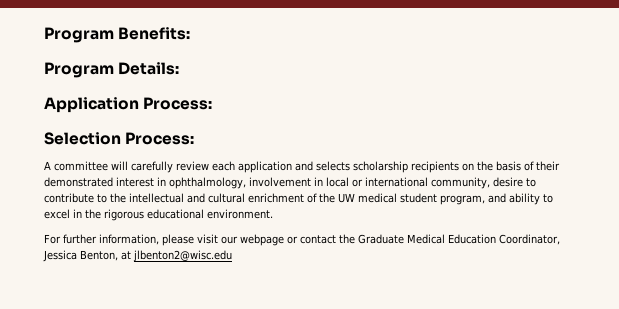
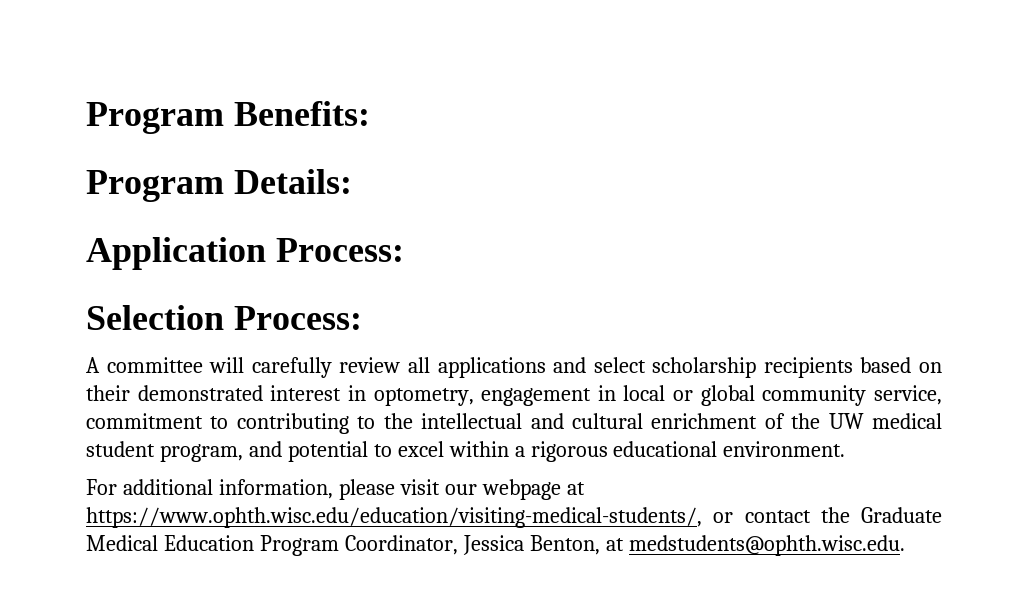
[212,161,534,173] each application and selects scholarship recipients on the basis of -> [407,357,943,378] all applications and select scholarship recipients based on
[169,177,311,189] ophthalmology, involvement -> [373,388,592,406] optometry, engagement
[365,177,536,189] [44,193,94,203] international community, desire to contribute -> [700,385,942,406] [86,413,349,434] global community service, commitment to contributing
[509,193,540,205] ability -> [287,441,368,462] potential
[73,209,101,219] in the -> [448,441,525,457] within a
[63,234,97,244] further -> [122,479,213,495] additional
(284, 240) none -> [566,482,585,495] [86,507,702,528] at https://www.ophth.wisc.edu/education/visiting-medical-students/,
(496, 239) none -> [259,535,339,556] Program
[133,250,232,262] jlbenton2@wisc.edu -> [628,535,905,556] medstudents@ophth.wisc.edu.

